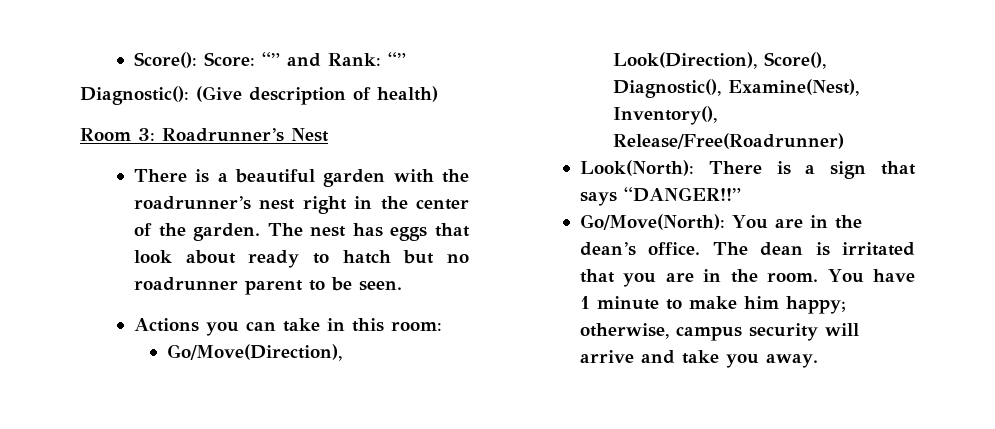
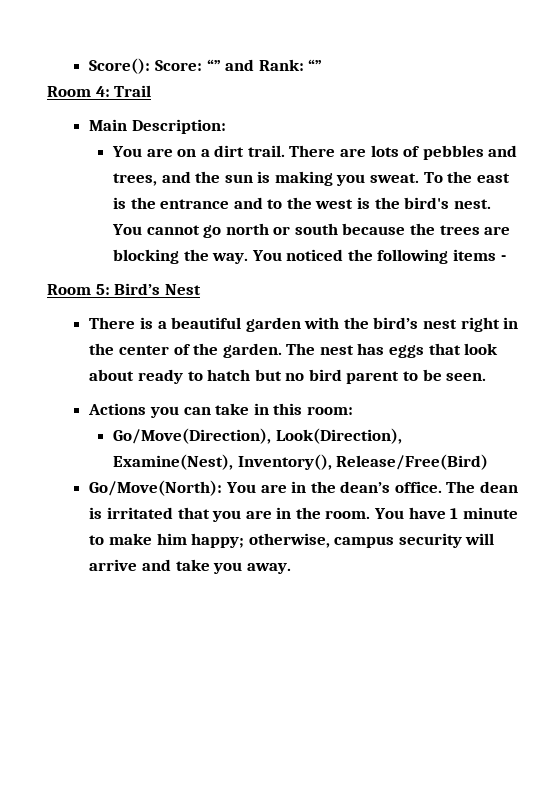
[80,86,438,105] [80,128,284,142] Diagnostic(): (Give description of health) // Room 3: Roadrunner’s -> [47,85,152,97] [89,119,226,134] [111,145,518,160] [112,171,510,186] [112,197,491,209] [111,223,511,238] [112,249,506,264] [47,283,161,295] Room 4: Trail // Main Description: // You are on a dirt trail. There are lots of pebbles and trees, and the sun is making you sweat. To the east is the entrance and to the west is the bird's nest. You cannot go north or south because the trees are blocking the way. You noticed the following items - // Room 5: Bird’s
[134,196,252,210] roadrunner’s -> [373,317,419,329] bird’s
[134,277,239,291] roadrunner -> [308,369,342,381] bird
[764,52,827,69] [613,79,860,98] [613,106,718,125] [613,133,845,149] [580,160,916,179] [580,187,742,206] Score(), Diagnostic(), Examine(Nest), Inventory(), Release/Free(Roadrunner) // Look(North): There is a sign that says “DANGER!!” -> [112,454,489,470] Examine(Nest), Inventory(), Release/Free(Bird)

